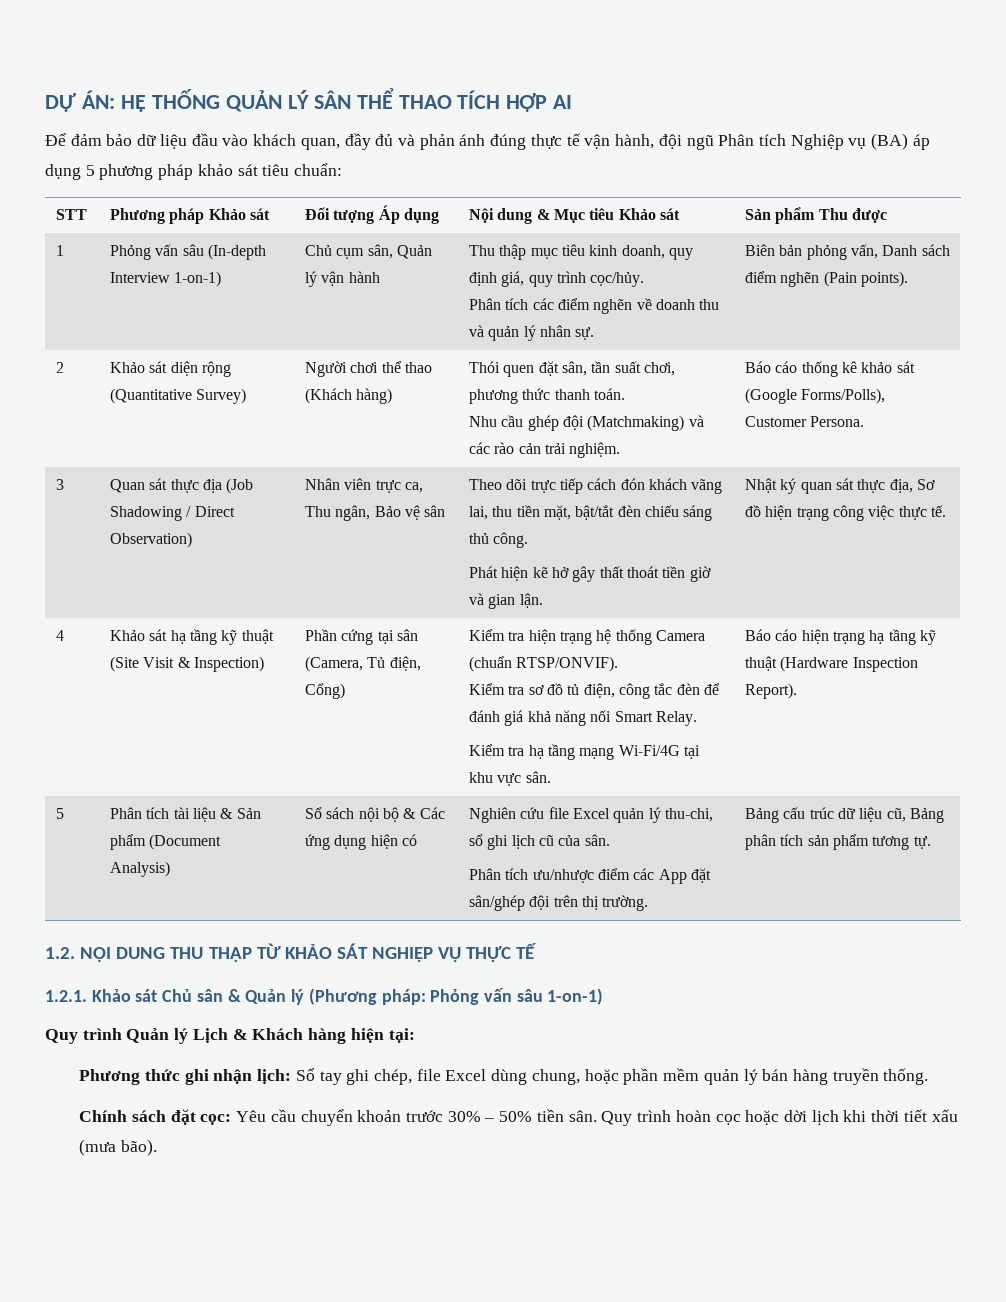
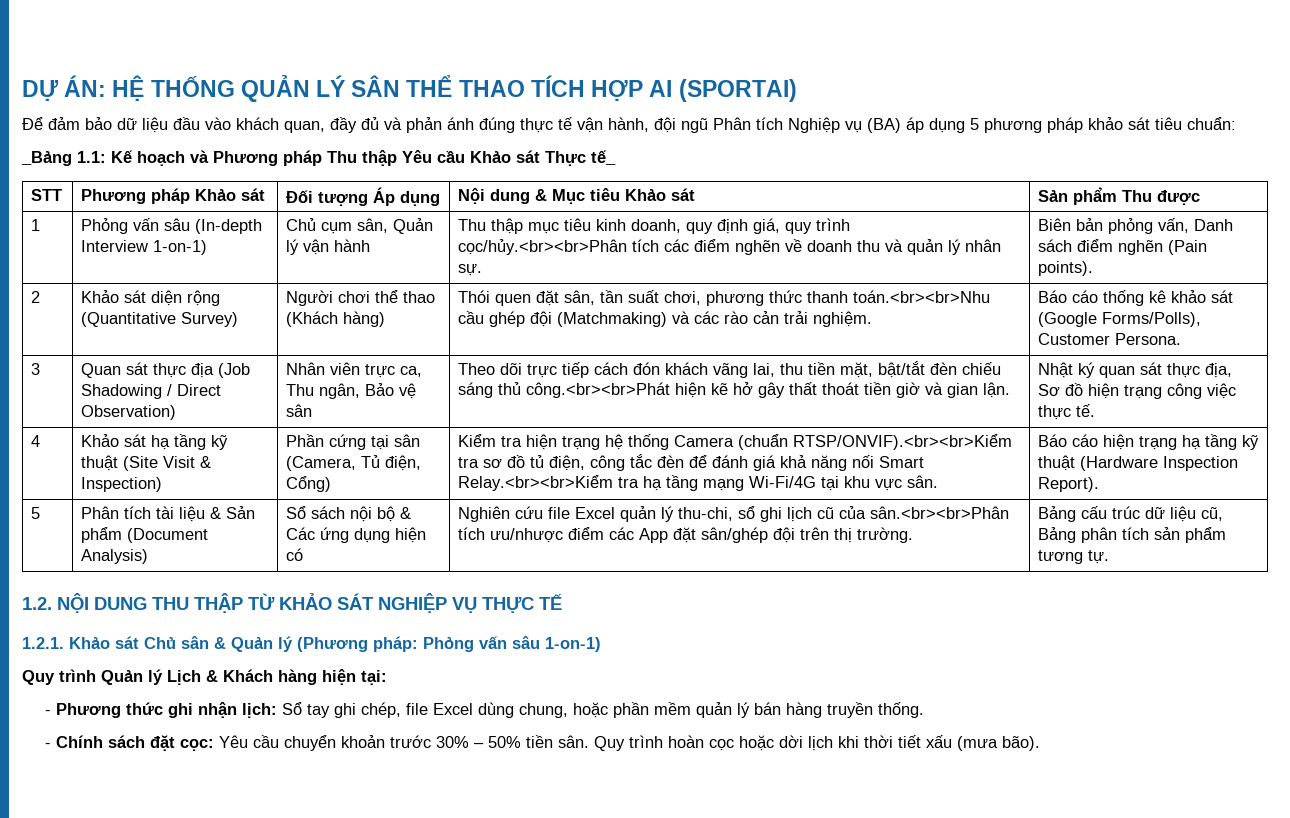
(573, 102) none -> [678,79,797,102] (SPORTAI)
(343, 169) none -> [21,150,616,166] // _Bảng 1.1: Kế hoạch và Phương pháp Thu thập Yêu cầu Khảo sát Thực tế_
[590,272,645,287] [469,298,502,310] cọc/hủy. // Phân -> [458,239,628,255] cọc/hủy.<br><br>Phân
[594,388,626,400] [469,416,498,427] toán. // Nhu -> [853,290,991,303] toán.<br><br>Nhu
[493,532,529,548] [469,566,499,578] công. // Phát -> [526,382,671,398] công.<br><br>Phát
[516,656,619,672] [469,683,506,695] RTSP/ONVIF). // Kiểm -> [793,434,1013,450] RTSP/ONVIF).<br><br>Kiểm
[656,711,698,726] [469,744,506,756] Relay. // Kiểm -> [458,475,614,491] Relay.<br><br>Kiểm
[584,834,610,846] [469,868,502,880] sân. // Phân -> [870,506,1010,519] sân.<br><br>Phân
(415, 1035) none -> [45,710,52,715] -
(929, 1076) none -> [45,743,52,748] -

